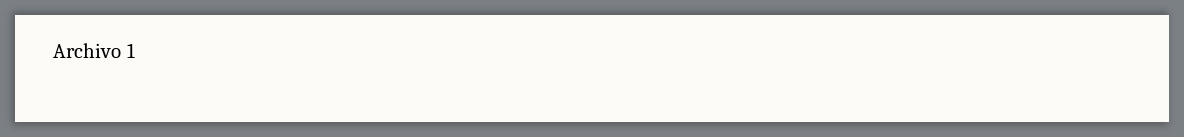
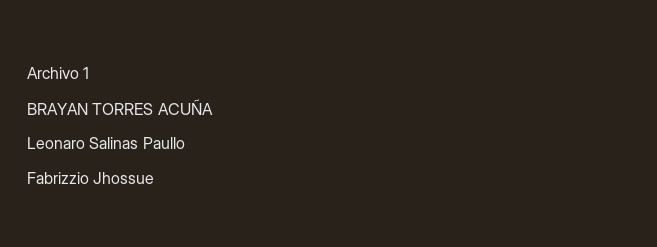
(135, 50) none -> [27,99,213,115] [27,137,185,149] [27,172,155,184] // BRAYAN TORRES ACUÑA // Leonaro Salinas Paullo // Fabrizzio Jhossue

